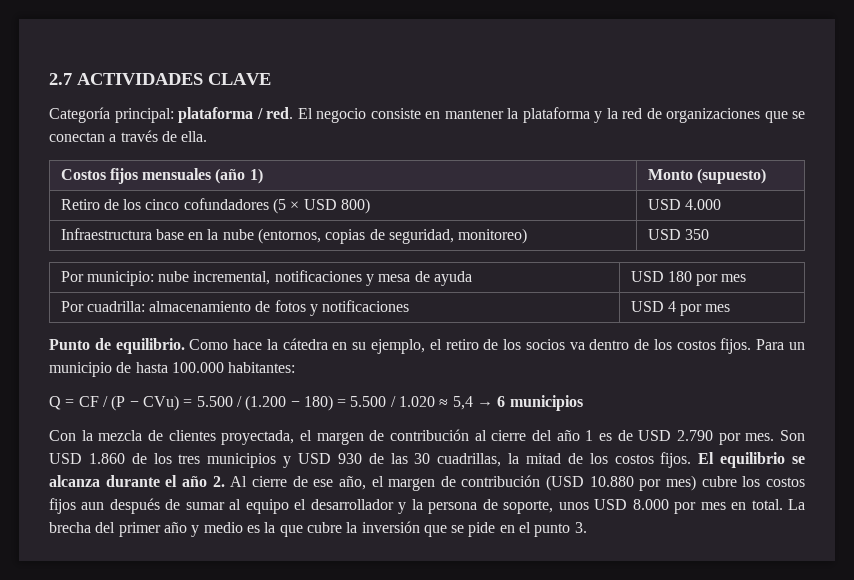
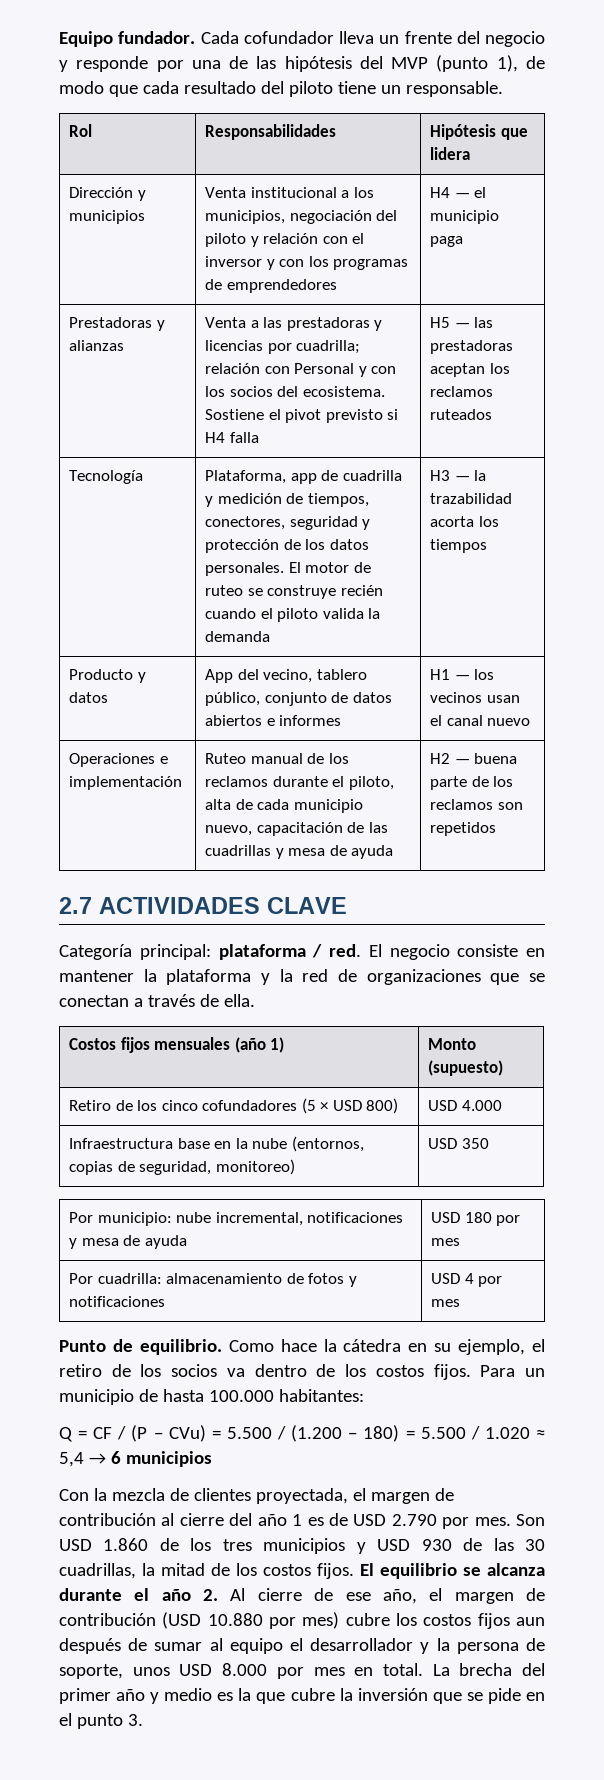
(49, 79) none -> [59,31,545,47] [59,55,545,72] [59,81,503,97] [69,124,93,137] [205,124,337,140] [430,124,528,140] [430,147,471,160] [69,187,146,201] [69,210,146,224] [205,187,374,198] [205,210,398,224] [205,233,365,247] [205,256,409,270] [205,279,337,293] [430,187,487,198] [430,210,500,224] [430,236,464,247] [69,317,165,331] [69,340,125,351] [205,317,383,331] [205,340,361,354] [205,363,397,377] [205,386,385,397] [205,409,399,423] [205,432,259,443] [430,317,494,328] [430,340,514,354] [430,363,510,377] [430,386,494,397] [430,409,493,420] [69,470,144,484] [205,470,402,484] [205,493,369,507] [205,516,371,530] [205,539,369,553] [205,562,371,576] [205,585,383,599] [205,608,381,622] [205,631,271,642] [430,470,487,481] [430,493,513,504] [430,516,499,527] [430,539,488,553] [69,669,146,683] [69,692,109,703] [205,669,367,683] [205,692,392,706] [205,715,342,726] [430,669,495,680] [430,692,520,703] [430,715,531,726] [69,753,168,767] [69,776,183,790] [205,753,349,764] [205,776,394,790] [205,799,363,813] [205,822,388,836] [205,845,394,859] [430,753,518,764] [430,776,514,790] [430,799,523,810] [430,822,497,836] Equipo fundador. Cada cofundador lleva un frente del negocio y responde por una de las hipótesis del MVP (punto 1), de modo que cada resultado del piloto tiene un responsable. // Rol | Responsabilidades | Hipótesis que lidera // Dirección y municipios | Venta institucional a los municipios, negociación del piloto y relación con el inversor y con los programas de emprendedores | H4 — el municipio paga // Prestadoras y alianzas | Venta a las prestadoras y licencias por cuadrilla; relación con Personal y con los socios del ecosistema. Sostiene el pivot previsto si H4 falla | H5 — las prestadoras aceptan los reclamos ruteados // Tecnología | Plataforma, app de cuadrilla y medición de tiempos, conectores, seguridad y protección de los datos personales. El motor de ruteo se construye recién cuando el piloto valida la demanda | H3 — la trazabilidad acorta los tiempos // Producto y datos | App del vecino, tablero público, conjunto de datos abiertos e informes | H1 — los vecinos usan el canal nuevo // Operaciones e implementación | Ruteo manual de los reclamos durante el piloto, alta de cada municipio nuevo, capacitación de las cuadrillas y mesa de ayuda | H2 — buena parte de los reclamos son repetidos //

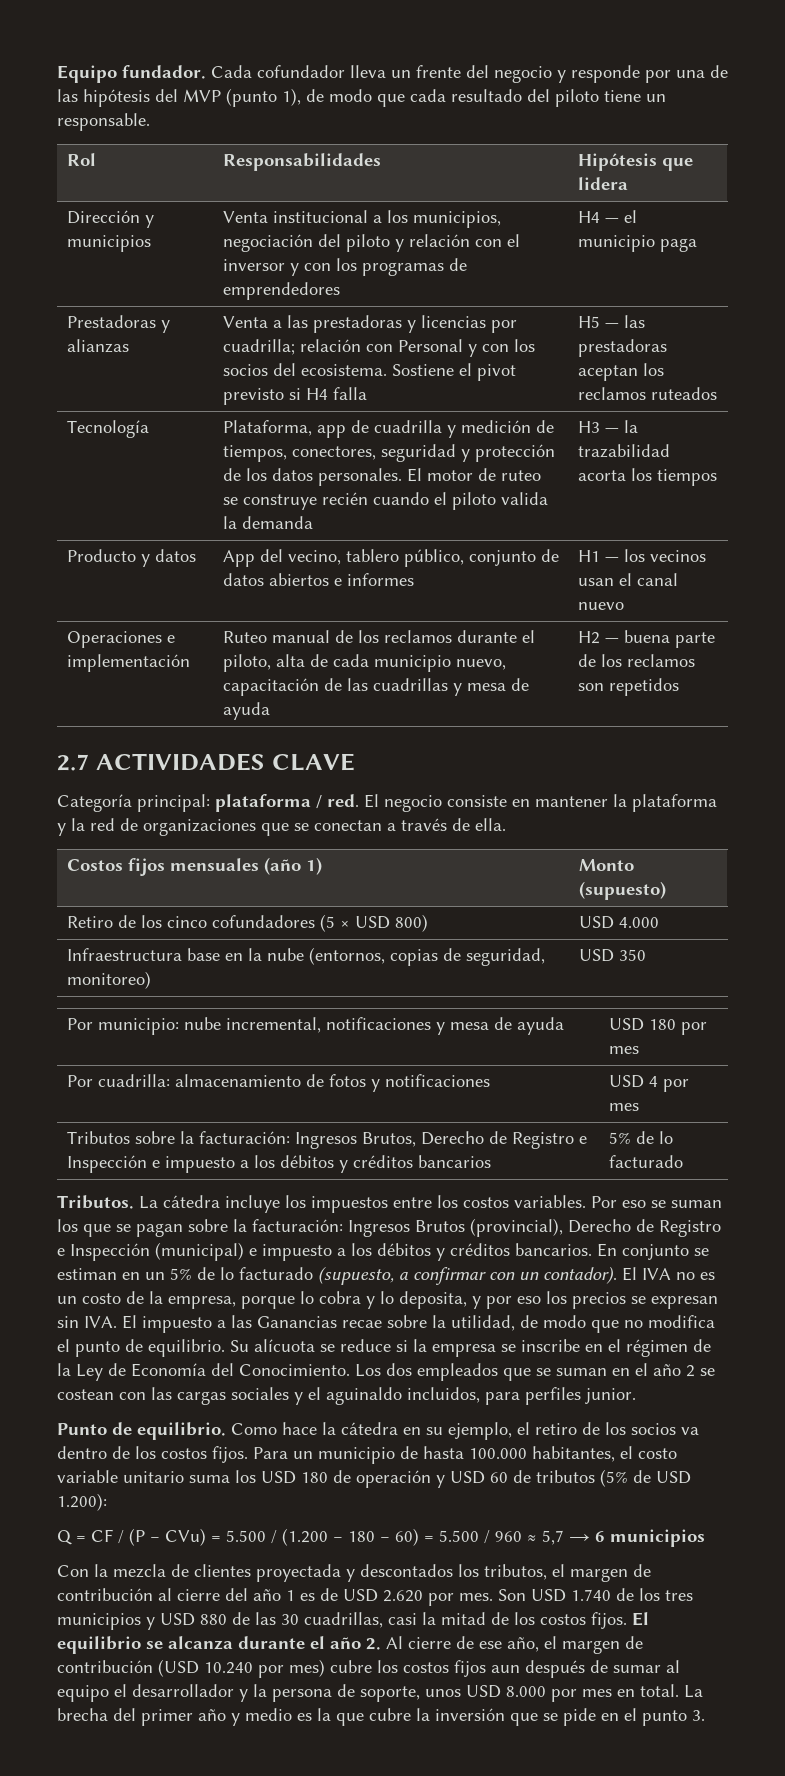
(461, 1303) none -> [66,1131,587,1149] [66,1155,491,1173] [608,1131,673,1144] [608,1155,683,1168] [57,1195,722,1213] [57,1218,721,1237] [57,1242,709,1261] [57,1266,715,1285] [57,1291,718,1309] [57,1315,715,1333] [57,1339,711,1357] [57,1363,715,1381] [57,1387,636,1405] // Tributos sobre la facturación: Ingresos Brutos, Derecho de Registro e Inspección e impuesto a los débitos y créditos bancarios | 5% de lo facturado // Tributos. La cátedra incluye los impuestos entre los costos variables. Por eso se suman los que se pagan sobre la facturación: Ingresos Brutos (provincial), Derecho de Registro e Inspección (municipal) e impuesto a los débitos y créditos bancarios. En conjunto se estiman en un 5% de lo facturado (supuesto, a confirmar con un contador). El IVA no es un costo de la empresa, porque lo cobra y lo deposita, y por eso los precios se expresan sin IVA. El impuesto a las Ganancias recae sobre la utilidad, de modo que no modifica el punto de equilibrio. Su alícuota se reduce si la empresa se inscribe en el régimen de la Ley de Economía del Conocimiento. Los dos empleados que se suman en el año 2 se costean con las cargas sociales y el aguinaldo incluidos, para perfiles junior.
[278,1389,364,1402] habitantes: -> [532,1446,677,1462] [57,1469,691,1488] [57,1493,107,1511] habitantes, el costo variable unitario suma los USD 180 de operación y USD 60 de tributos (5% de USD 1.200):
[363,1425,545,1442] [59,1452,84,1467] 180) = 5.500 / 1.020 ≈ 5,4 -> [348,1528,564,1546] 180 − 60) = 5.500 / 960 ≈ 5,7
[255,1488,348,1504] proyectada, -> [256,1564,547,1582] proyectada y descontados los tributos,
[391,1514,437,1526] 2.790 -> [383,1590,423,1602] 2.620
[103,1538,149,1551] 1.860 -> [571,1589,611,1601] 1.740
[421,1539,452,1551] 930 -> [200,1614,227,1625] 880
(136, 1571) none -> [388,1613,417,1625] casi
[207,1613,263,1626] 10.880 -> [204,1662,253,1674] 10.240

